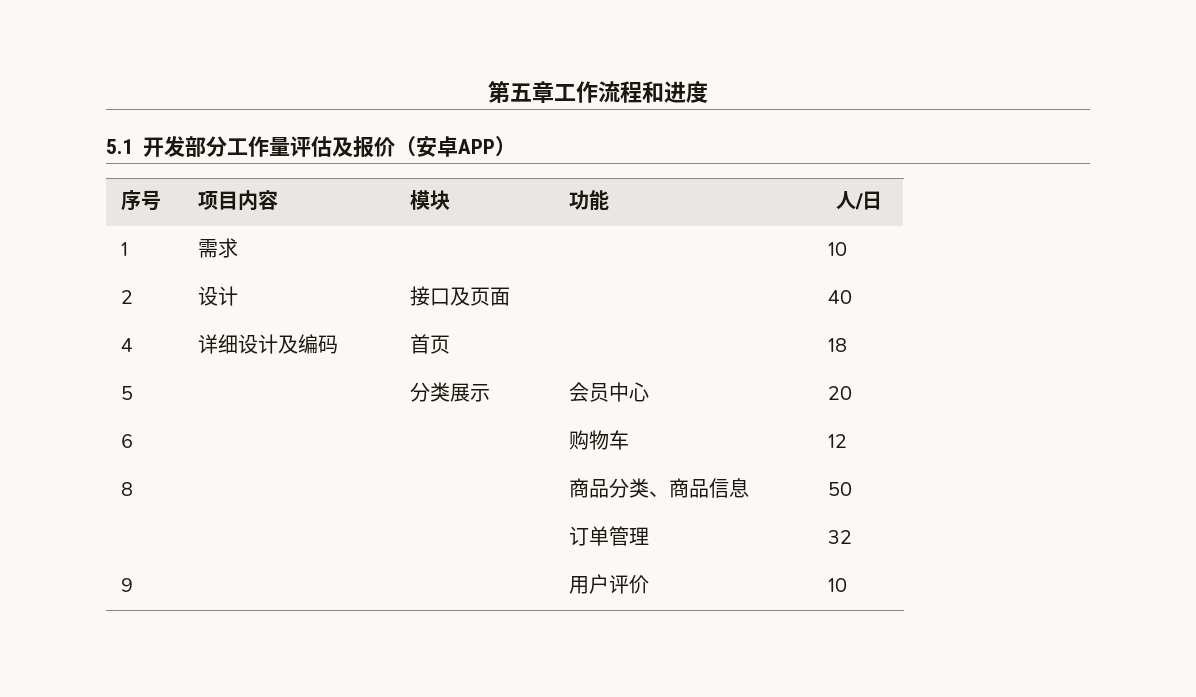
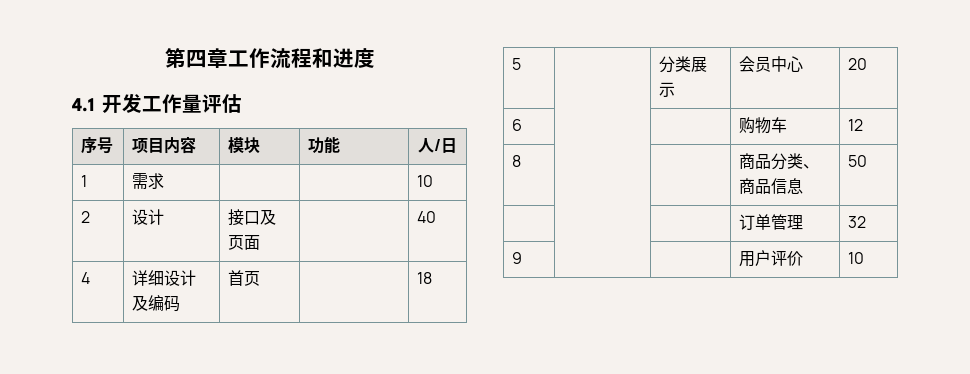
[510,83,532,102] 五 -> [185,50,207,68] 四
[106,136,227,157] 5.1开发部分 -> [72,93,142,113] 4.1开发
[332,136,516,158] 及报价（安卓APP） -> (242, 103) none

